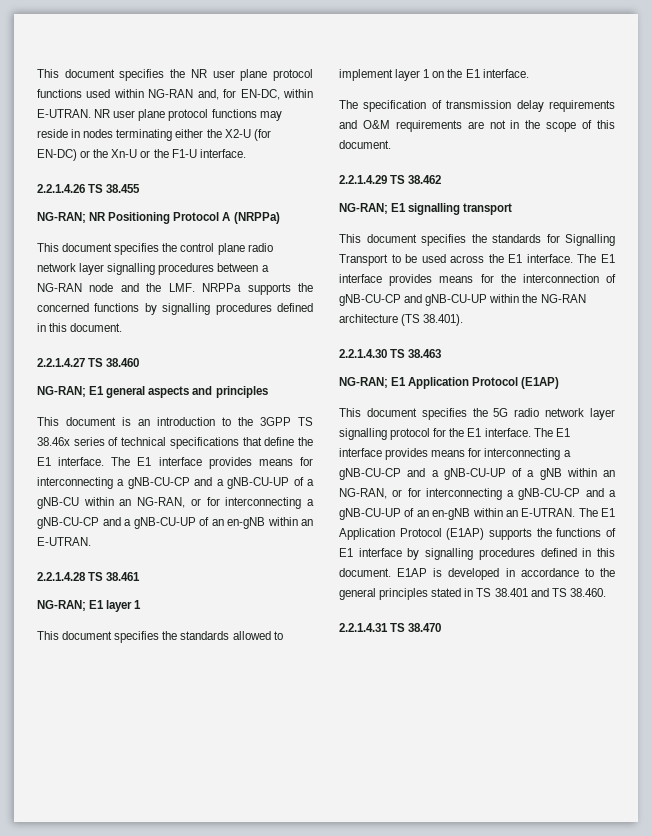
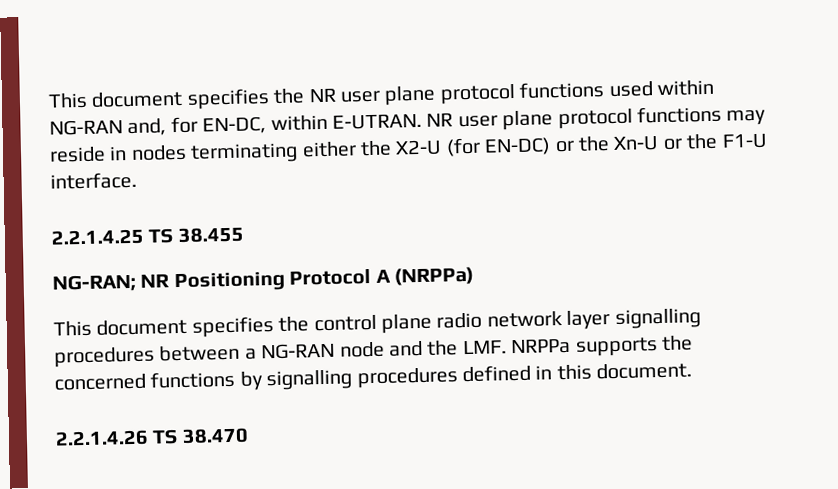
[37,184,85,193] 2.2.1.4.26 -> [51,228,144,246] 2.2.1.4.25
[37,358,140,367] [37,386,268,398] [37,417,313,426] [37,437,314,449] [37,457,313,469] [37,477,314,489] [37,497,315,509] [37,517,313,529] [37,537,91,546] [37,572,141,581] [37,600,142,612] [37,631,283,643] [339,69,529,81] [339,100,615,112] [339,120,615,132] [339,140,391,149] [339,175,442,184] [339,203,513,215] [339,234,615,246] [339,254,615,266] [339,274,616,286] [339,294,586,306] [339,314,464,326] [339,349,442,358] [339,377,560,389] [339,408,615,420] [339,428,570,440] [339,448,571,460] [339,468,615,480] [339,488,616,500] [339,508,615,520] [339,528,616,540] [339,548,615,560] [339,568,615,580] [339,588,606,600] [339,623,388,632] 2.2.1.4.27 TS 38.460 // NG-RAN; E1 general aspects and principles // This document is an introduction to the 3GPP TS 38.46x series of technical specifications that define the E1 interface. The E1 interface provides means for interconnecting a gNB-CU-CP and a gNB-CU-UP of a gNB-CU within an NG-RAN, or for interconnecting a gNB-CU-CP and a gNB-CU-UP of an en-gNB within an E-UTRAN. // 2.2.1.4.28 TS 38.461 // NG-RAN; E1 layer 1 // This document specifies the standards allowed to implement layer 1 on the E1 interface. // The specification of transmission delay requirements and O&M requirements are not in the scope of this document. // 2.2.1.4.29 TS 38.462 // NG-RAN; E1 signalling transport // This document specifies the standards for Signalling Transport to be used across the E1 interface. The E1 interface provides means for the interconnection of gNB-CU-CP and gNB-CU-UP within the NG-RAN architecture (TS 38.401). // 2.2.1.4.30 TS 38.463 // NG-RAN; E1 Application Protocol (E1AP) // This document specifies the 5G radio network layer signalling protocol for the E1 interface. The E1 interface provides means for interconnecting a gNB-CU-CP and a gNB-CU-UP of a gNB within an NG-RAN, or for interconnecting a gNB-CU-CP and a gNB-CU-UP of an en-gNB within an E-UTRAN. The E1 Application Protocol (E1AP) supports the functions of E1 interface by signalling procedures defined in this document. E1AP is developed in accordance to the general principles stated in TS 38.401 and TS 38.460. // 2.2.1.4.31 -> [55,429,149,447] 2.2.1.4.26

